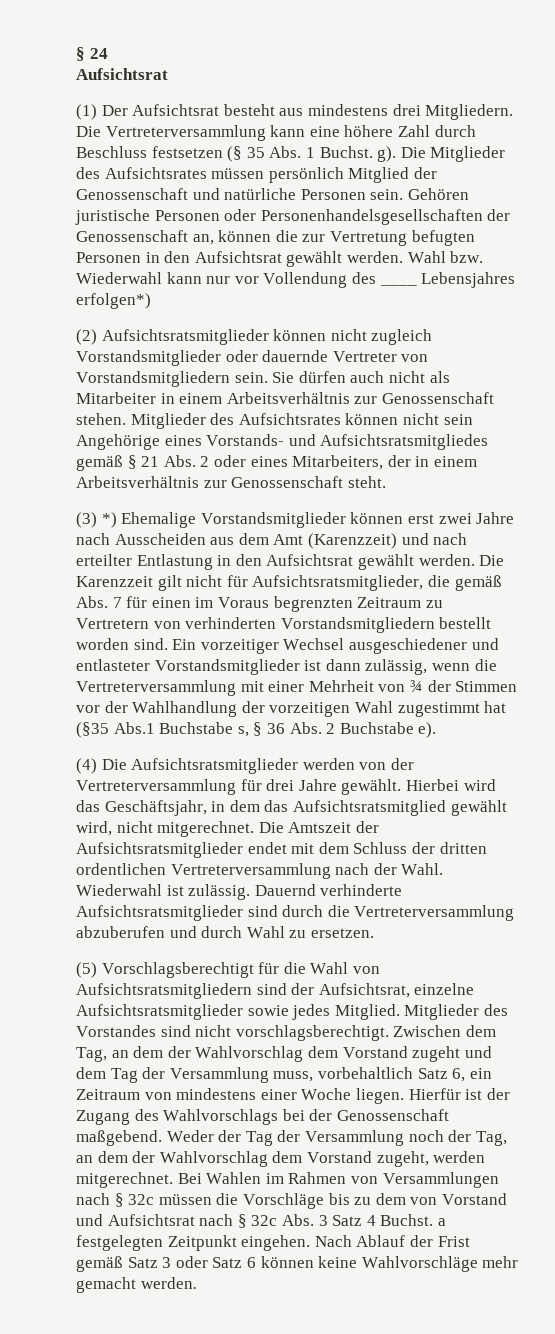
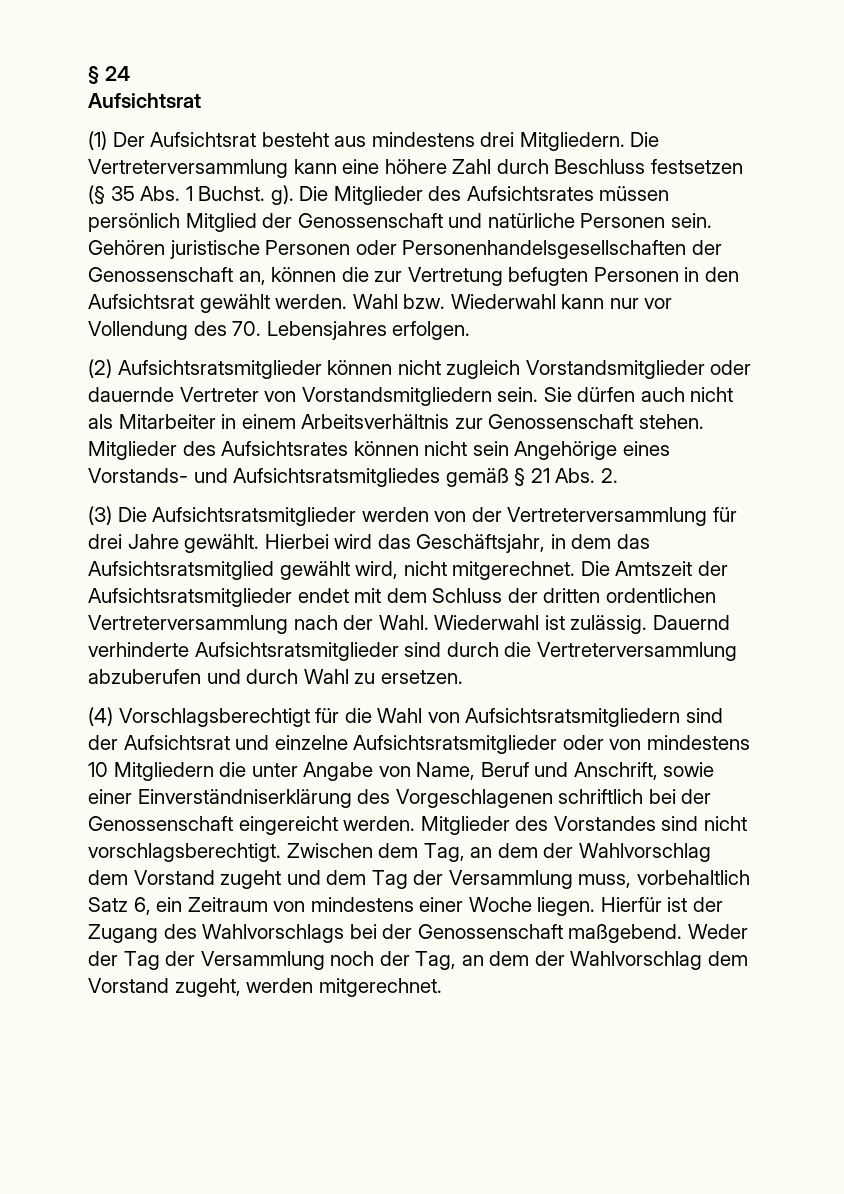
[379,272,516,288] [76,293,151,309] ____ Lebensjahres erfolgen*) -> [232,321,471,340] 70. Lebensjahres erfolgen.
[200,455,477,470] [76,476,386,488] [76,512,515,528] [76,533,468,549] [76,554,505,570] [76,575,502,591] [76,596,443,612] [76,617,492,633] [76,638,499,654] [76,659,497,675] [76,680,518,696] [76,701,507,717] [76,722,437,738] [76,758,97,774] 2 oder eines Mitarbeiters, der in einem Arbeitsverhältnis zur Genossenschaft steht. // (3) *) Ehemalige Vorstandsmitglieder können erst zwei Jahre nach Ausscheiden aus dem Amt (Karenzzeit) und nach erteilter Entlastung in den Aufsichtsrat gewählt werden. Die Karenzzeit gilt nicht für Aufsichtsratsmitglieder, die gemäß Abs. 7 für einen im Voraus begrenzten Zeitraum zu Vertretern von verhinderten Vorstandsmitgliedern bestellt worden sind. Ein vorzeitiger Wechsel ausgeschiedener und entlasteter Vorstandsmitglieder ist dann zulässig, wenn die Vertreterversammlung mit einer Mehrheit von ¾ der Stimmen vor der Wahlhandlung der vorzeitigen Wahl zugestimmt hat (§35 Abs.1 Buchstabe s, § 36 Abs. 2 Buchstabe e). // (4) -> [600,468,618,483] [88,506,112,525] 2. // (3)
[76,962,97,978] (5) -> [88,707,113,726] (4)
[318,983,475,998] [76,1004,400,1020] Aufsichtsrat, einzelne Aufsichtsratsmitglieder sowie jedes Mitglied. -> [123,735,750,754] [88,762,715,781] [88,789,712,808] [88,816,416,835] Aufsichtsrat und einzelne Aufsichtsratsmitglieder oder von mindestens 10 Mitgliedern die unter Angabe von Name, Beruf und Anschrift, sowie einer Einverständniserklärung des Vorgeschlagenen schriftlich bei der Genossenschaft eingereicht werden.
[177,1172,499,1188] [76,1193,507,1209] [76,1214,446,1228] [76,1235,470,1251] [76,1256,519,1272] [76,1277,197,1293] Bei Wahlen im Rahmen von Versammlungen nach § 32c müssen die Vorschläge bis zu dem von Vorstand und Aufsichtsrat nach § 32c Abs. 3 Satz 4 Buchst. a festgelegten Zeitpunkt eingehen. Nach Ablauf der Frist gemäß Satz 3 oder Satz 6 können keine Wahlvorschläge mehr gemacht werden. -> (442, 987) none

